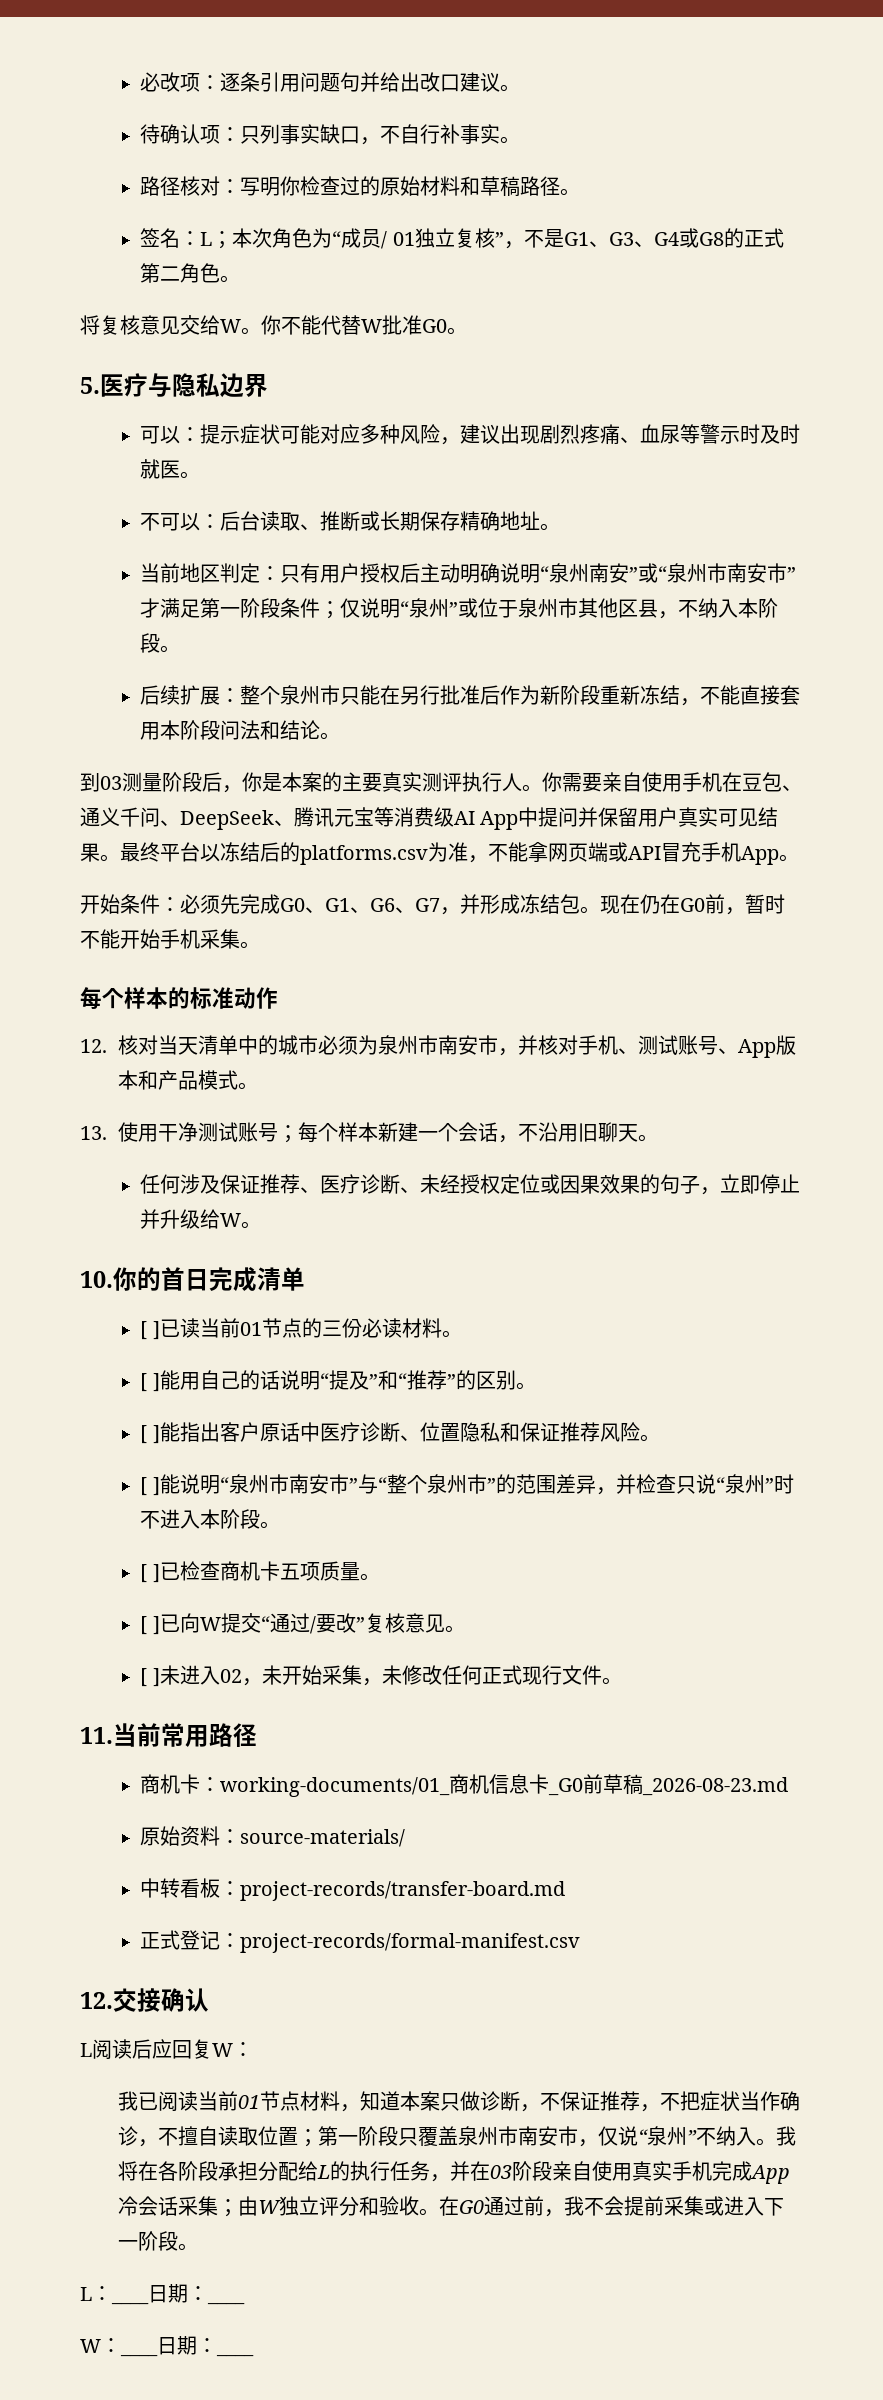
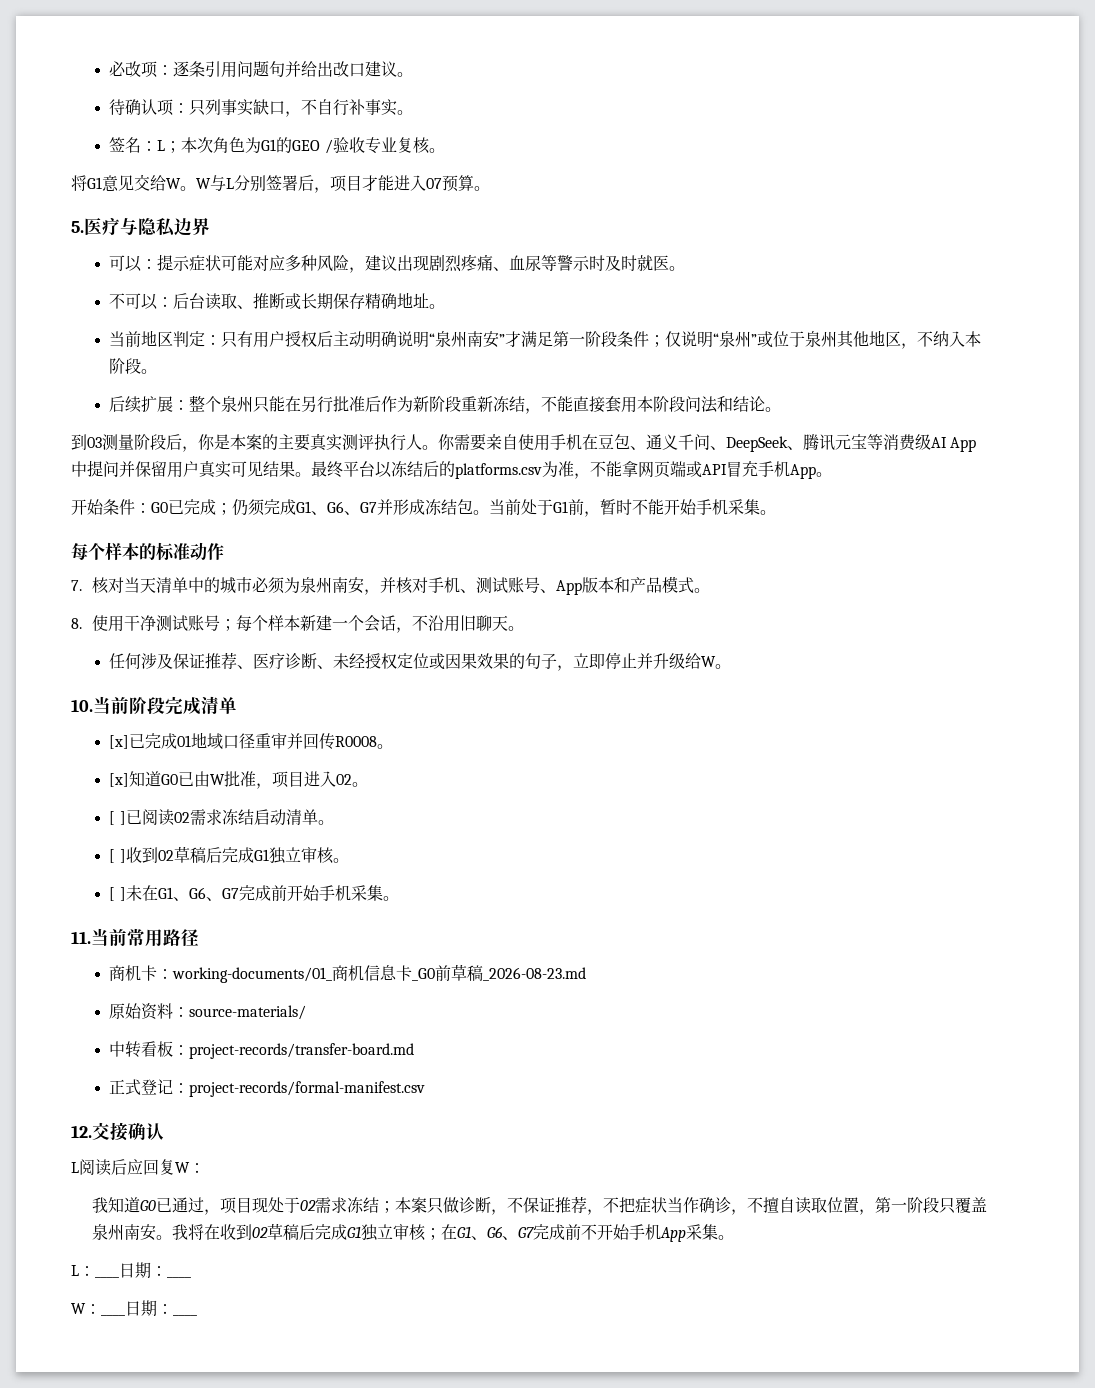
[140,176,581,197] // 路径核对：写明你检查过的原始材料和草稿路径。 -> (414, 112) none
[332,228,784,249] [140,263,221,283] “成员/ 01独立复核”，不是G1、G3、G4或G8的正式第二角色 -> [261,137,430,154] G1的GEO /验收专业复核
[100,315,140,335] 复核 -> [87,177,102,189] G1
[261,315,447,335] 你不能代替W批准G0 -> [196,175,474,193] W与L分别签署后，项目才能进入07预算
[638,563,797,583] 或“泉州市南安市” -> (506, 339) none
[558,598,659,618] 市其他区县 -> [837,330,902,348] 其他地区
[320,685,341,705] 市 -> (254, 404) none
[180,894,460,915] 必须先完成G0、G1、G6、G7， -> [151,499,377,516] G0已完成；仍须完成G1、G6、G7
[600,894,705,914] 现在仍在G0 -> [489,499,568,515] 当前处于G1
[80,1039,107,1053] 12. -> [71,580,82,591] 7.
[418,1035,499,1055] 市南安市 -> [331,577,364,594] 南安
[80,1126,107,1140] 13. -> [71,618,82,629] 8.
[113,1267,209,1291] 你的首日 -> [93,696,165,714] 当前阶段
[140,1318,462,1340] [140,1370,536,1392] [140,1422,660,1444] [140,1474,794,1496] [140,1509,281,1529] [140,1561,380,1583] [140,1613,465,1635] [140,1665,602,1687] [ ]已读当前01节点的三份必读材料。 // [ ]能用自己的话说明“提及”和“推荐”的区别。 // [ ]能指出客户原话中医疗诊断、位置隐私和保证推荐风险。 // [ ]能说明“泉州市南安市”与“整个泉州市”的范围差异，并检查只说“泉州”时不进入本阶段。 // [ ]已检查商机卡五项质量。 // [ ]已向W提交“通过/要改”复核意见。 // [ ]未进入02，未开始采集，未修改任何正式现行文件 -> [109,732,394,750] [109,771,369,789] [109,809,334,826] [109,846,349,864] [109,885,383,901] [x]已完成01地域口径重审并回传R0008。 // [x]知道G0已由W批准，项目进入02。 // [ ]已阅读02需求冻结启动清单。 // [ ]收到02草稿后完成G1独立审核。 // [ ]未在G1、G6、G7完成前开始手机采集
[138,2091,401,2112] 已阅读当前01节点材料，知道 -> [107,1197,395,1215] 知道G0已通过，项目现处于02需求冻结；
[298,2129,319,2147] ； -> [858,1209,875,1215] ，
[498,2126,797,2147] [118,2161,791,2184] [118,2196,785,2217] [118,2231,179,2251] 市南安市，仅说“泉州”不纳入。我将在各阶段承担分配给L的执行任务，并在03阶段亲自使用真实手机完成App冷会话采集；由W独立评分和验收。在G0通过前，我不会提前采集或进入下一阶段 -> [123,1223,718,1242] 南安。我将在收到02草稿后完成G1独立审核；在G1、G6、G7完成前不开始手机App采集

